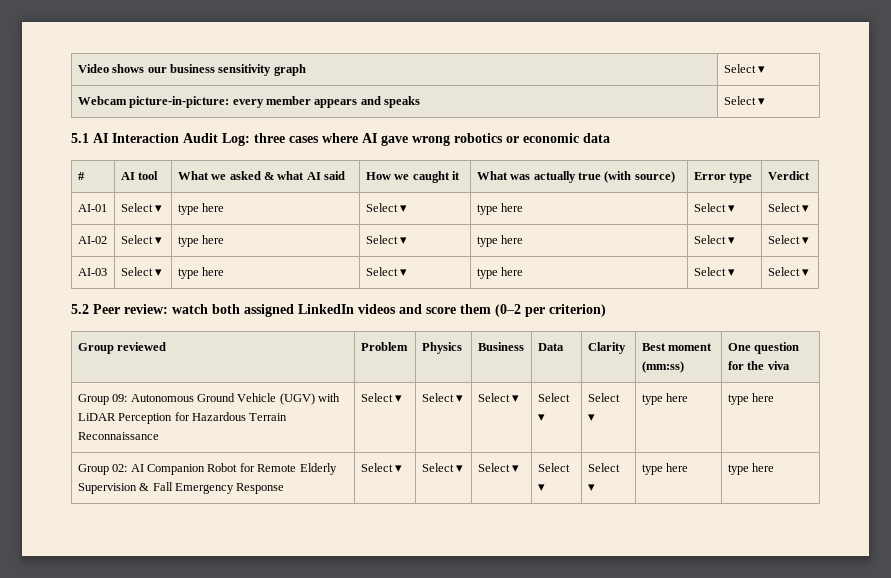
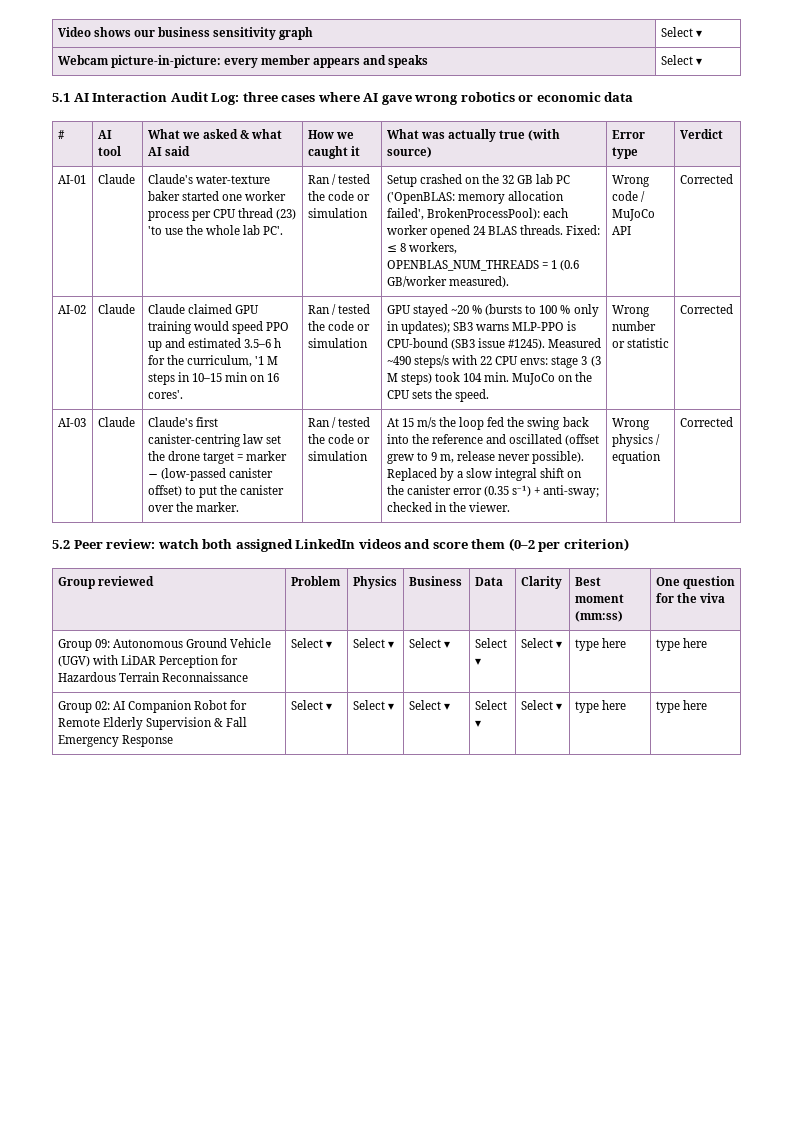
[120,203,163,212] [177,203,225,215] [365,203,408,212] [476,203,524,215] [693,203,736,212] [767,203,810,212] [77,236,107,244] [120,235,163,244] [177,235,225,247] [365,235,408,244] [476,235,524,247] [693,235,736,244] [767,235,810,244] [77,268,107,276] [120,267,163,276] [177,267,225,279] [365,267,408,276] [476,267,524,279] [693,267,736,276] [767,267,810,276] Select ▾ | type here | Select ▾ | type here | Select ▾ | Select ▾ // AI-02 | Select ▾ | type here | Select ▾ | type here | Select ▾ | Select ▾ // AI-03 | Select ▾ | type here | Select ▾ | type here | Select ▾ | Select ▾ -> [97,174,135,184] [147,174,270,184] [147,191,287,201] [147,208,297,221] [147,225,284,235] [307,174,370,185] [307,191,370,201] [307,208,368,218] [386,174,571,187] [386,191,564,204] [386,208,568,220] [386,225,601,238] [386,242,457,254] [386,260,580,271] [386,276,509,288] [611,175,650,187] [611,191,645,202] [611,209,655,221] [611,226,631,235] [679,174,733,184] [57,305,86,314] [97,304,135,314] [147,304,259,314] [147,321,290,334] [147,338,282,351] [147,355,279,367] [147,372,280,385] [147,390,183,399] [307,304,370,315] [307,321,370,331] [307,338,368,348] [386,304,599,317] [386,321,577,334] [386,338,602,350] [386,355,601,368] [386,372,593,385] [386,389,490,402] [611,305,650,317] [611,321,656,331] [611,338,669,348] [679,304,733,314] [57,418,86,427] [97,417,135,427] [147,417,218,427] [147,434,281,447] [147,451,288,464] [147,468,273,481] [147,485,285,498] [147,502,239,512] [307,417,370,428] [307,434,370,444] [307,451,368,461] [386,417,589,430] [386,434,600,446] [386,451,585,464] [386,468,583,481] [386,485,600,498] [386,502,511,512] [611,418,650,430] [611,434,660,447] [611,451,661,464] [679,417,733,427] Claude | Claude's water-texture baker started one worker process per CPU thread (23) 'to use the whole lab PC'. | Ran / tested the code or simulation | Setup crashed on the 32 GB lab PC ('OpenBLAS: memory allocation failed', BrokenProcessPool): each worker opened 24 BLAS threads. Fixed: ≤ 8 workers, OPENBLAS_NUM_THREADS = 1 (0.6 GB/worker measured). | Wrong code / MuJoCo API | Corrected // AI-02 | Claude | Claude claimed GPU training would speed PPO up and estimated 3.5–6 h for the curriculum, '1 M steps in 10–15 min on 16 cores'. | Ran / tested the code or simulation | GPU stayed ~20 % (bursts to 100 % only in updates); SB3 warns MLP-PPO is CPU-bound (SB3 issue #1245). Measured ~490 steps/s with 22 CPU envs: stage 3 (3 M steps) took 104 min. MuJoCo on the CPU sets the speed. | Wrong number or statistic | Corrected // AI-03 | Claude | Claude's first canister-centring law set the drone target = marker − (low-passed canister offset) to put the canister over the marker. | Ran / tested the code or simulation | At 15 m/s the loop fed the swing back into the reference and oscillated (offset grew to 9 m, release never possible). Replaced by a slow integral shift on the canister error (0.35 s⁻¹) + anti-sway; checked in the viewer. | Wrong physics / equation | Corrected

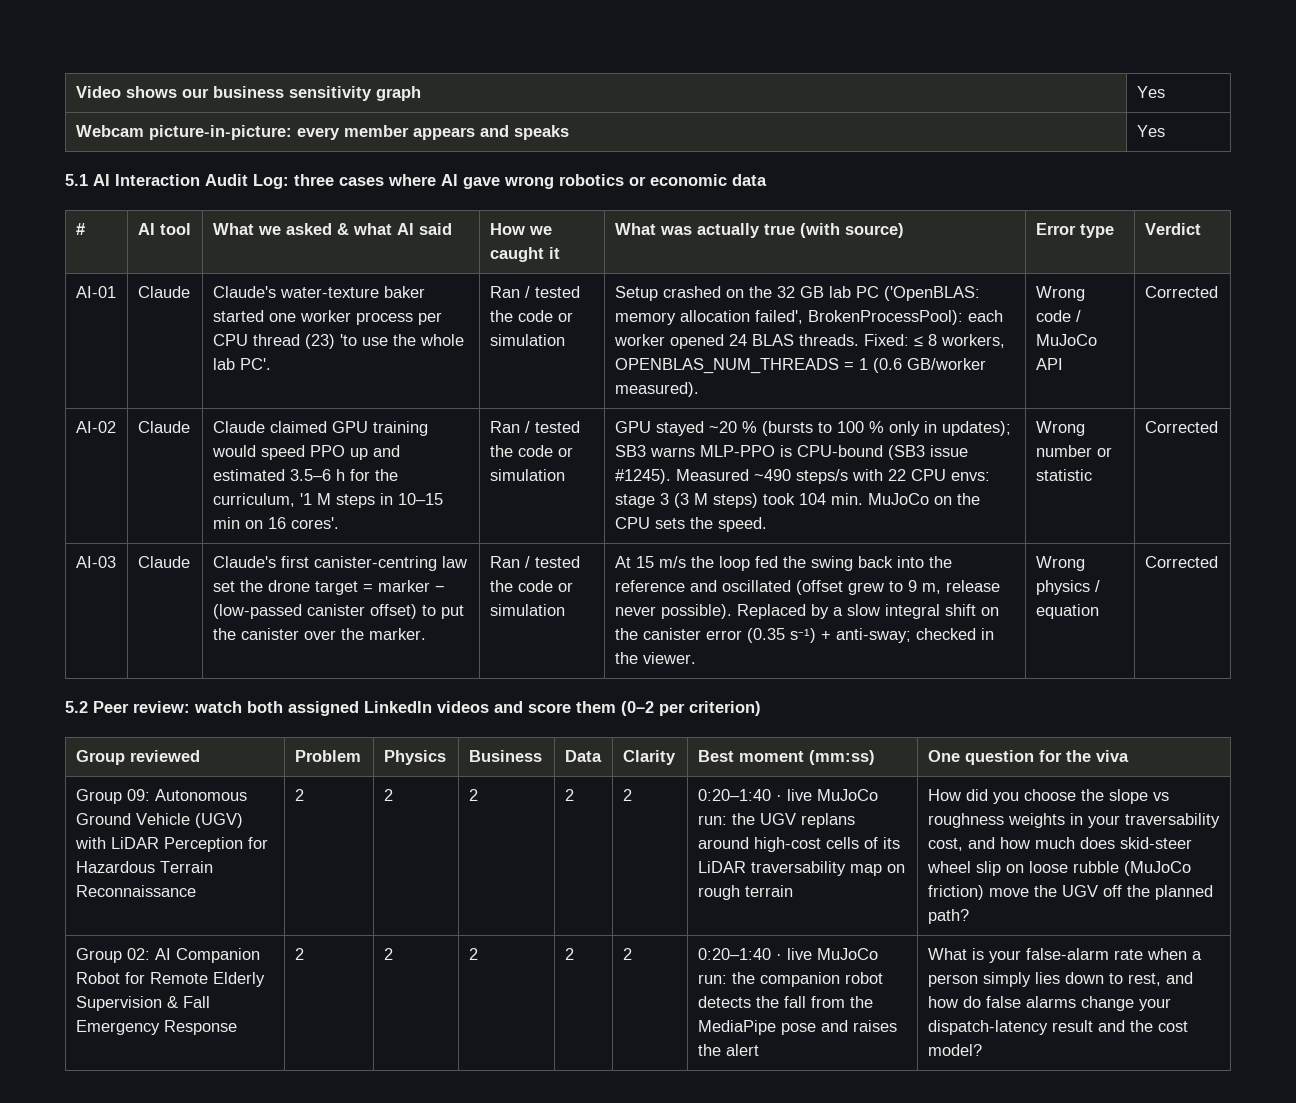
[660,27,702,37] Select ▾ -> [1136,86,1165,98] Yes
[660,55,702,65] Select ▾ -> [1136,125,1165,137] Yes
[290,638,332,648] [352,638,394,648] [408,638,450,648] [474,638,507,648] [474,658,481,665] [520,638,562,648] [574,638,626,651] [655,638,707,651] Select ▾ | Select ▾ | Select ▾ | Select ▾ | Select ▾ | type here | type here -> [294,789,304,801] [383,789,393,801] [468,789,478,801] [564,789,574,801] [622,789,632,801] [697,789,878,801] [697,813,855,828] [697,837,900,852] [697,861,905,876] [697,885,793,900] [927,789,1169,804] [927,813,1220,828] [927,837,1192,851] [926,861,1191,876] [927,885,1213,900] [927,909,969,924] 2 | 2 | 2 | 2 | 2 | 0:20–1:40 · live MuJoCo run: the UGV replans around high-cost cells of its LiDAR traversability map on rough terrain | How did you choose the slope vs roughness weights in your traversability cost, and how much does skid-steer wheel slip on loose rubble (MuJoCo friction) move the UGV off the planned path?
[290,700,332,710] [352,700,394,710] [408,700,450,710] [474,700,507,710] [474,720,481,727] [520,700,562,710] [574,700,626,713] [655,700,707,713] Select ▾ | Select ▾ | Select ▾ | Select ▾ | Select ▾ | type here | type here -> [294,948,304,960] [383,948,393,960] [468,948,478,960] [564,948,574,960] [622,948,632,960] [697,948,878,960] [697,972,883,987] [697,996,873,1008] [697,1020,897,1035] [697,1044,759,1056] [927,948,1202,963] [927,972,1193,987] [927,996,1171,1011] [927,1020,1188,1035] [927,1044,982,1056] 2 | 2 | 2 | 2 | 2 | 0:20–1:40 · live MuJoCo run: the companion robot detects the fall from the MediaPipe pose and raises the alert | What is your false-alarm rate when a person simply lies down to rest, and how do false alarms change your dispatch-latency result and the cost model?

